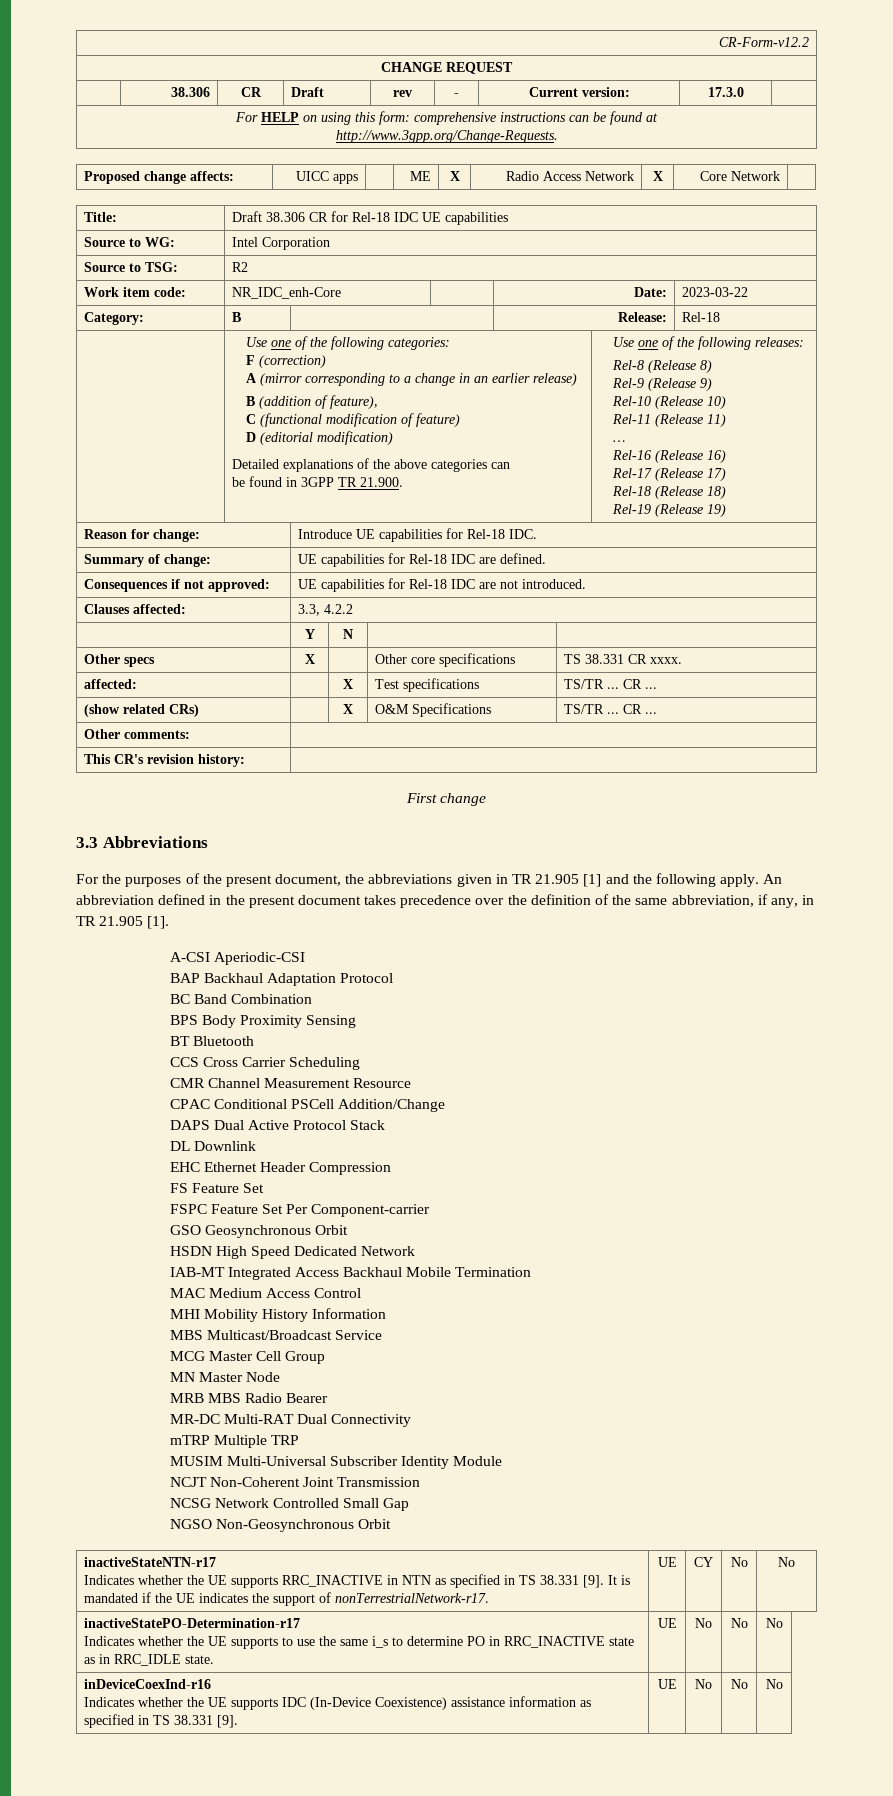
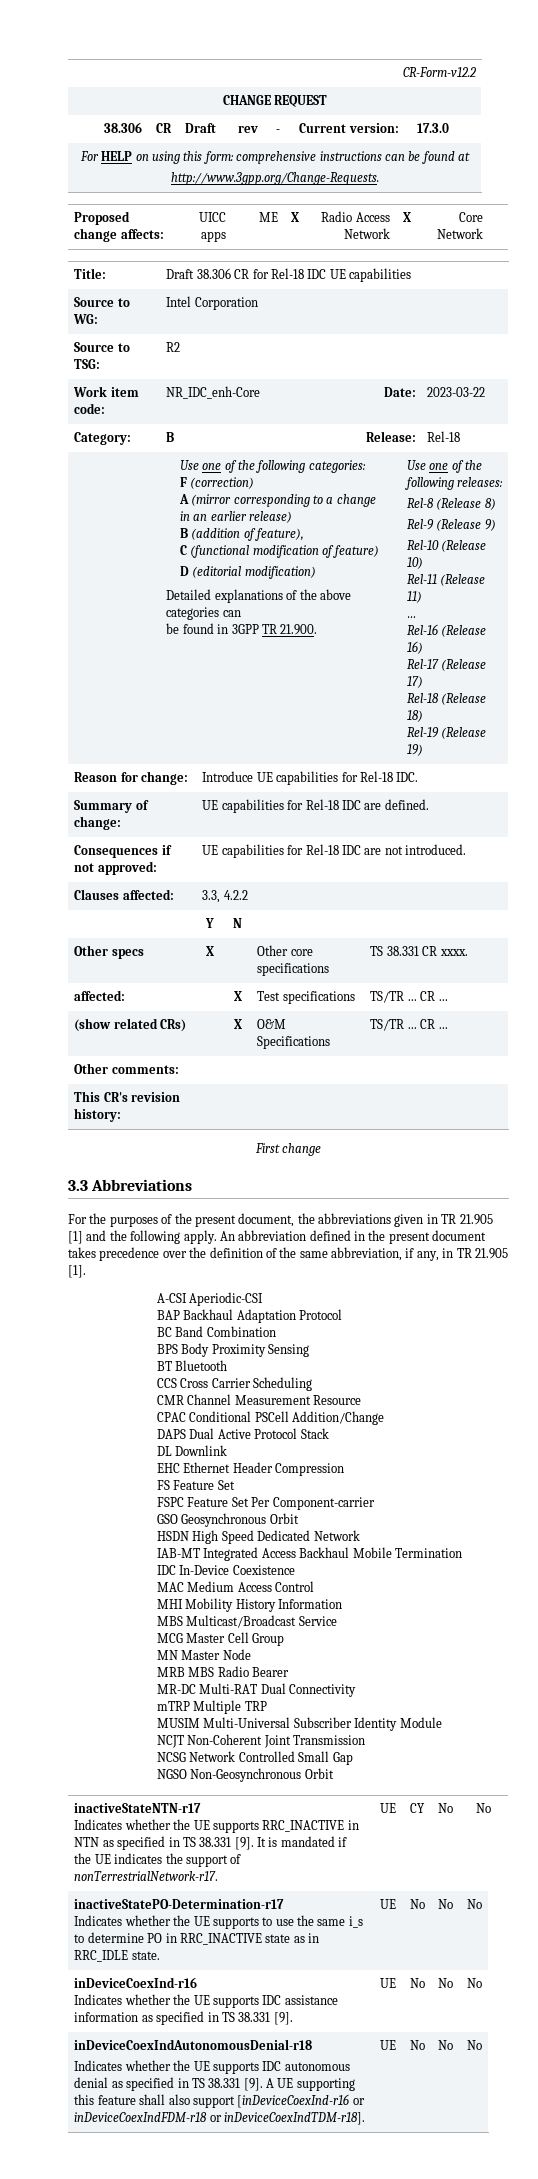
(532, 1272) none -> [157,1565,295,1575] // IDC In-Device Coexistence
[310,1697,448,1710] (In-Device Coexistence) -> (282, 2000) none
(783, 1684) none -> [74,2039,313,2050] [74,2060,350,2074] [74,2077,355,2091] [74,2094,365,2108] [74,2112,366,2125] [379,2040,396,2050] [409,2040,425,2050] [438,2040,453,2050] [466,2040,482,2050] // inDeviceCoexIndAutonomousDenial-r18 // Indicates whether the UE supports IDC autonomous denial as specified in TS 38.331 [9]. A UE supporting this feature shall also support [inDeviceCoexInd-r16 or inDeviceCoexIndFDM-r18 or inDeviceCoexIndTDM-r18]. | UE | No | No | No

